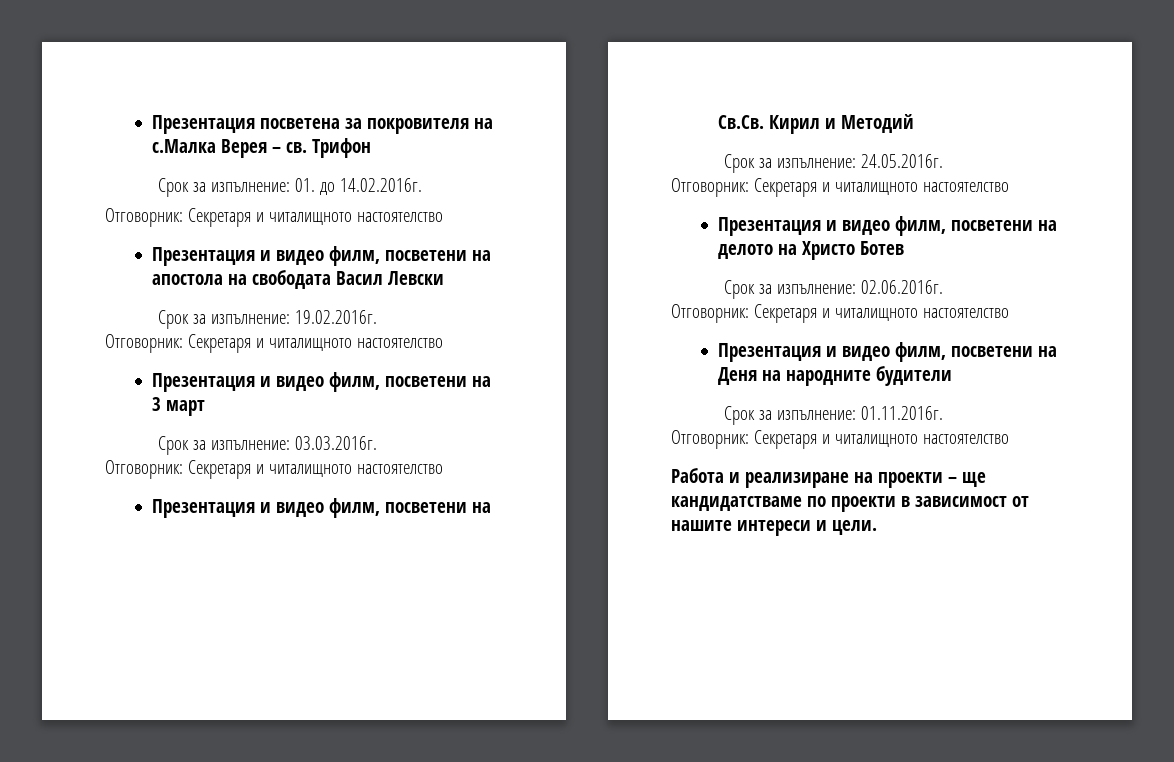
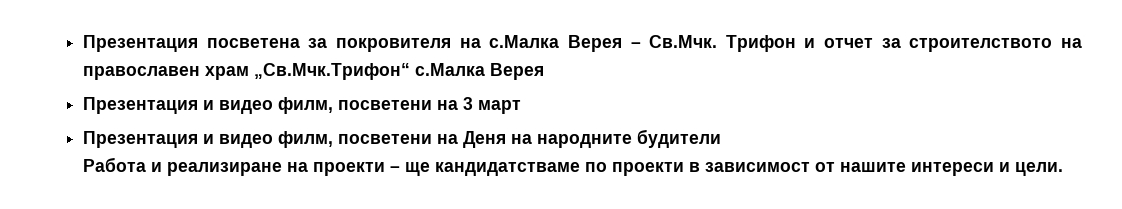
[285,142,307,153] св. -> [649,35,718,48] Св.Мчк.
[157,178,422,197] [105,208,443,227] [151,246,491,266] [151,270,444,289] [157,310,377,329] [105,334,443,353] // Срок за изпълнение: 01. до 14.02.2016г. // Отговорник: Секретаря и читалищното настоятелство // Презентация и видео филм, посветени на апостола на свободата Васил Левски // Срок за изпълнение: 19.02.2016г. // Отговорник: Секретаря и читалищното настоятелство -> [804,38,1082,52] [83,63,545,80] и отчет за строителството на православен храм „Св.Мчк.Трифон“ с.Малка Верея
[157,436,377,455] [105,460,443,479] [151,498,491,518] [717,114,914,134] [723,154,943,173] [671,178,1009,197] [717,216,1057,236] [717,241,904,260] [723,280,943,299] [671,304,1009,323] // Срок за изпълнение: 03.03.2016г. // Отговорник: Секретаря и читалищното настоятелство // Презентация и видео филм, посветени на Св.Св. Кирил и Методий // Срок за изпълнение: 24.05.2016г. // Отговорник: Секретаря и читалищното настоятелство // Презентация и видео филм, посветени на делото на Христо Ботев // Срок за изпълнение: 02.06.2016г. // Отговорник: Секретаря и читалищното настоятелство -> (522, 107) none
[723,406,943,425] [671,430,1009,449] // Срок за изпълнение: 01.11.2016г. // Отговорник: Секретаря и читалищното настоятелство -> (722, 138) none

